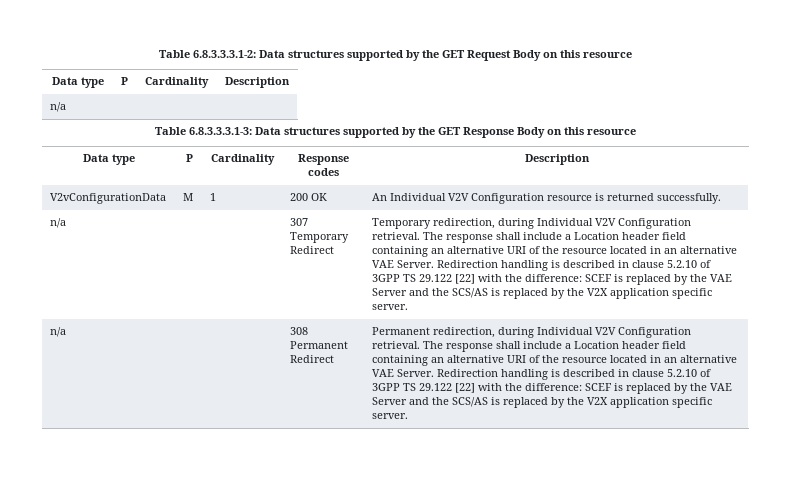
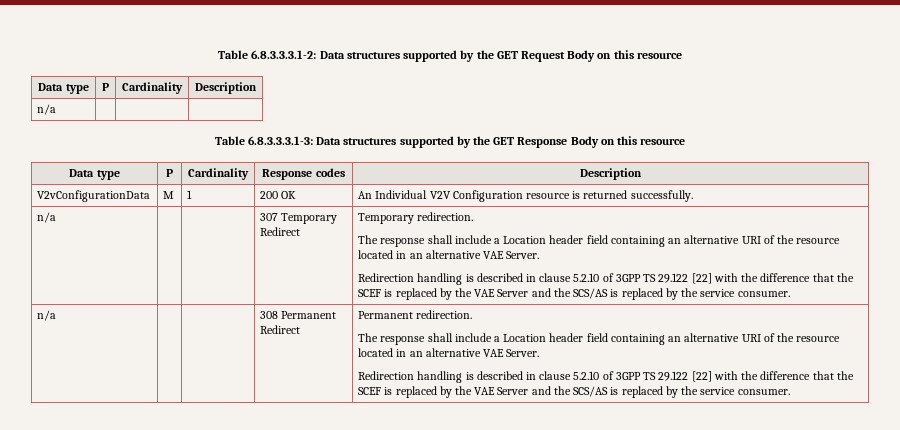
[433,218,692,229] [372,232,421,240] redirection, during Individual V2V Configuration retrieval. -> [417,212,474,221] redirection. //
(435, 264) none -> (540, 255) //
[525,274,583,282] difference: -> [760,273,854,282] difference that the
[587,288,713,299] [372,304,409,310] V2X application specific server. -> [700,289,790,297] service consumer.
[433,327,692,338] [372,341,421,349] redirection, during Individual V2V Configuration retrieval. -> [416,310,473,319] redirection. //
(435, 373) none -> (540, 353) //
[525,383,583,391] difference: -> [760,371,854,380] difference that the
[587,397,713,408] [372,413,409,419] V2X application specific server. -> [700,387,790,395] service consumer.

